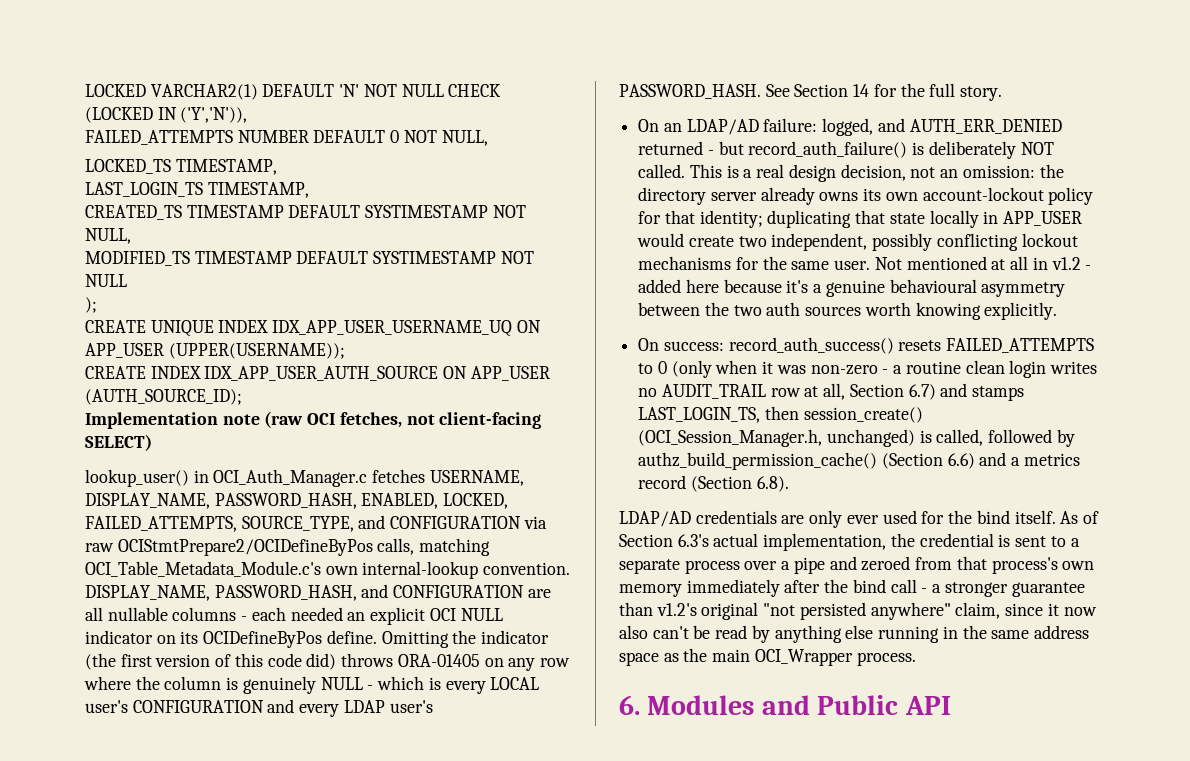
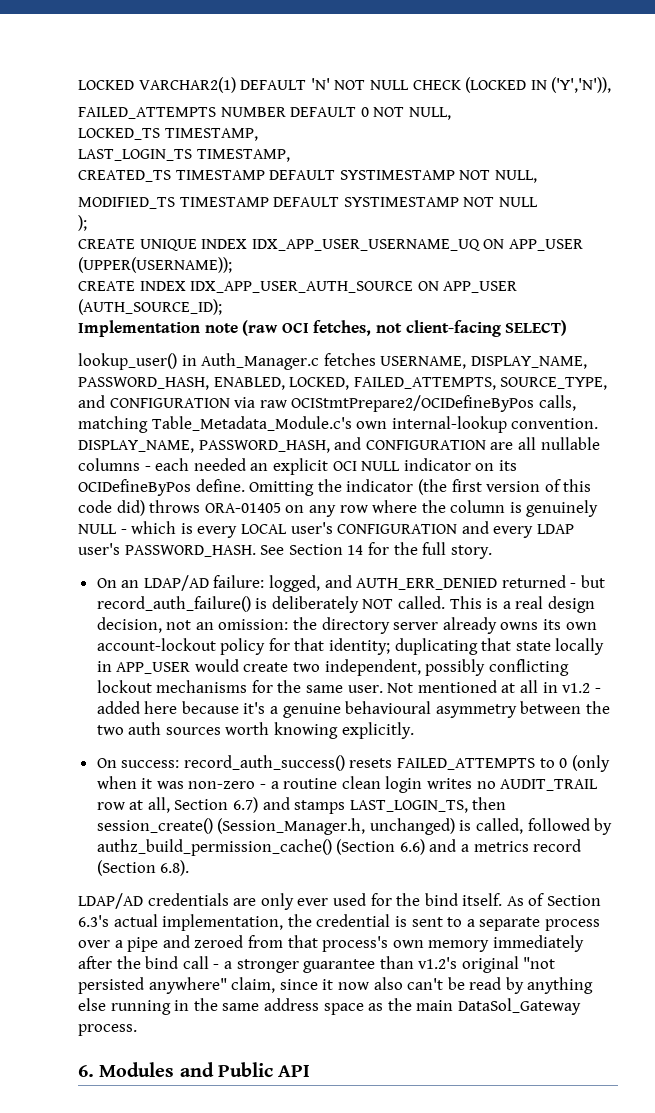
[213,469,368,487] OCI_Auth_Manager.c -> [201,353,320,370] Auth_Manager.c
[85,561,321,577] OCI_Table_Metadata_Module.c's -> [151,416,352,431] Table_Metadata_Module.c's
[638,429,823,447] (OCI_Session_Manager.h, -> [217,818,366,835] (Session_Manager.h,
[754,649,853,666] OCI_Wrapper -> [457,998,581,1015] DataSol_Gateway

